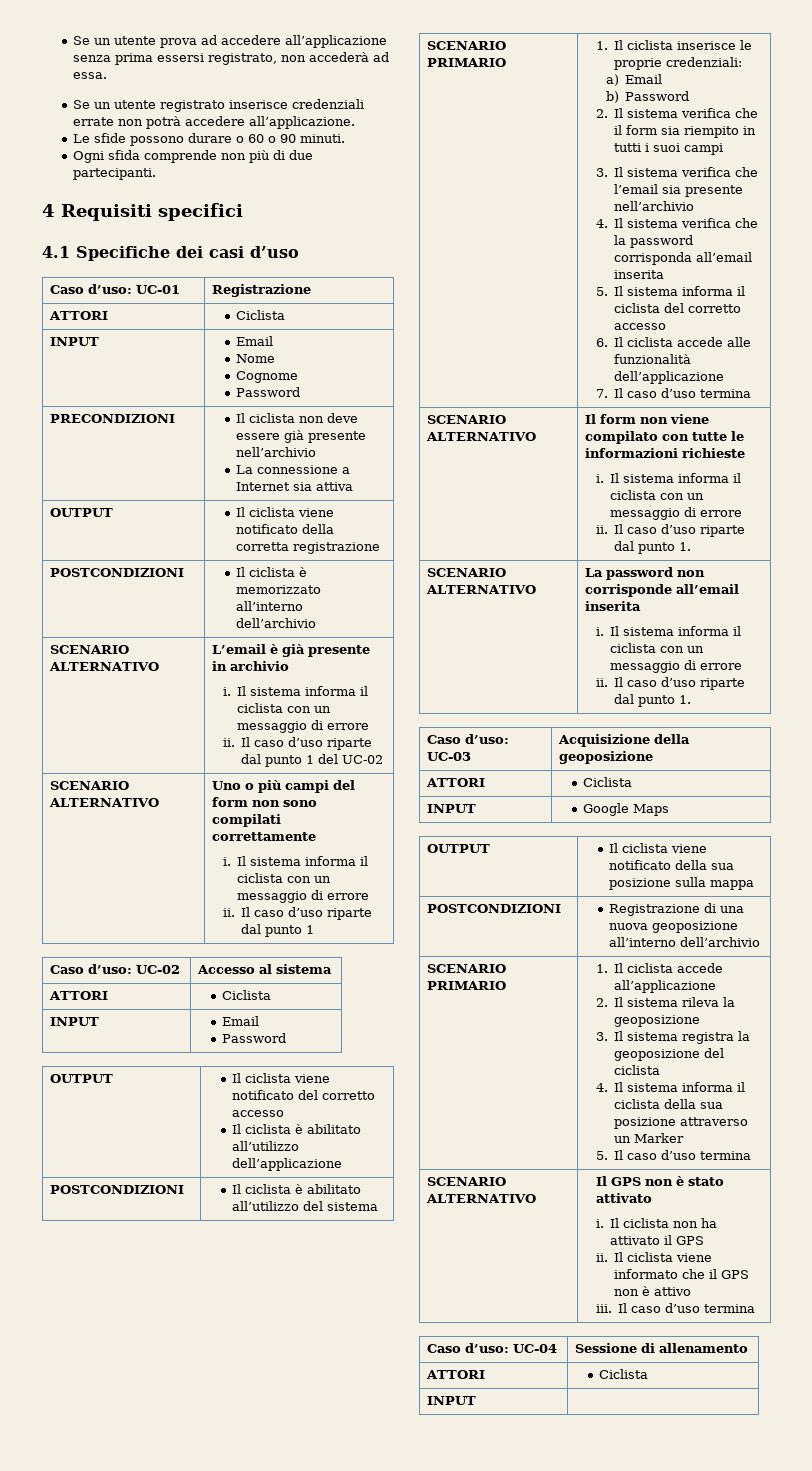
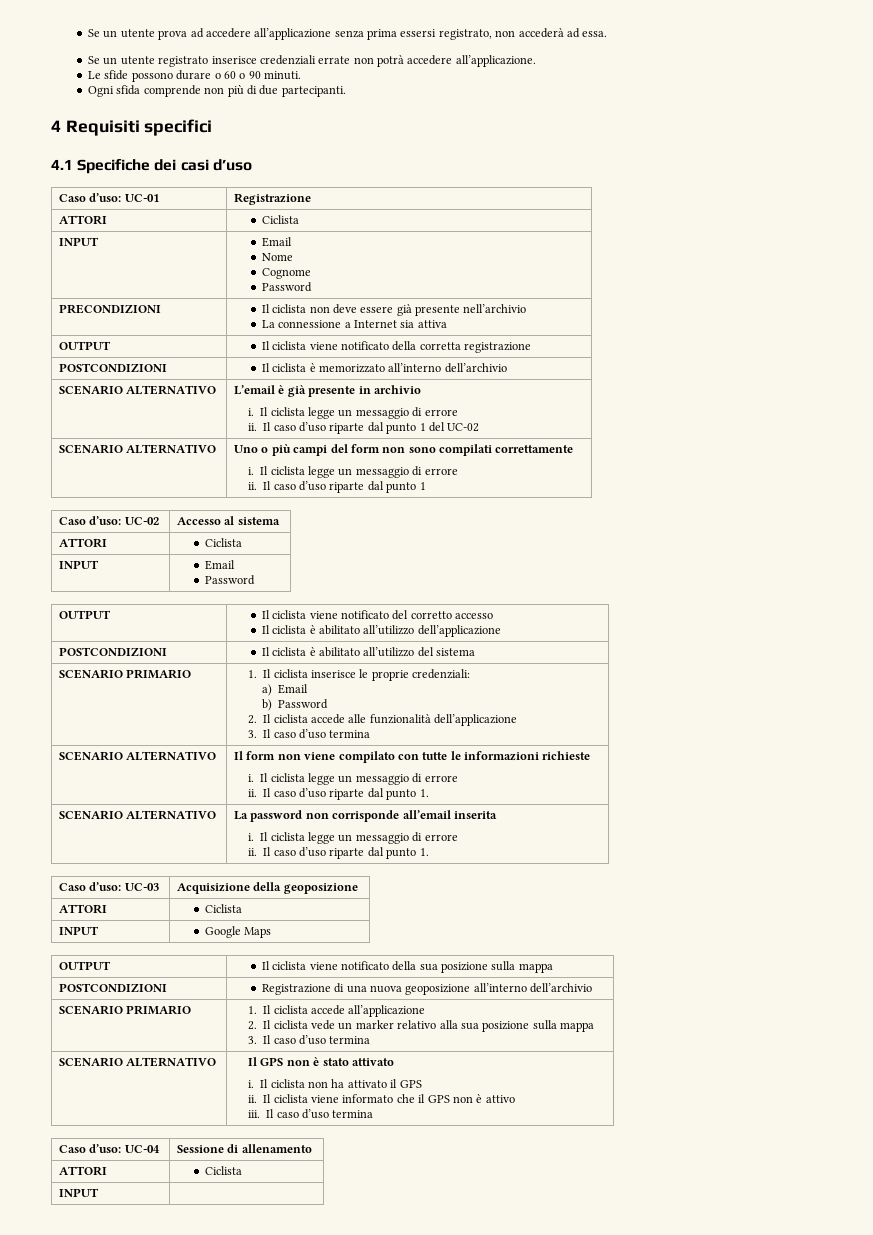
[249,686,368,696] [236,703,311,713] sistema informa il ciclista con -> [270,407,336,419] ciclista legge
[249,856,368,866] [236,873,311,883] sistema informa il ciclista con -> [270,466,336,478] ciclista legge
[626,108,758,118] [613,125,756,138] [613,143,723,155] [595,167,758,177] [613,184,743,197] [613,201,694,211] [595,218,758,228] [613,235,693,248] [613,252,752,265] [613,270,664,279] [595,286,745,296] [613,303,741,313] [613,323,666,330] [595,337,623,347] sistema verifica che il form sia riempito in tutti i suoi campi // 3. Il sistema verifica che l’email sia presente nell’archivio // 4. Il sistema verifica che la password corrisponda all’email inserita // 5. Il sistema informa il ciclista del corretto accesso // 6. Il -> (272, 718) none
[595,389,608,398] 7. -> [248,730,258,738] 3.
[622,473,741,483] [609,490,684,500] sistema informa il ciclista con -> [270,773,336,785] ciclista legge
[622,626,741,636] [609,643,684,653] sistema informa il ciclista con -> [270,832,336,844] ciclista legge
[626,997,735,1007] [613,1015,700,1027] [595,1031,750,1044] [613,1048,724,1061] [613,1065,660,1075] [595,1082,745,1092] [613,1099,723,1109] [613,1117,748,1129] [613,1133,684,1143] [595,1151,608,1160] sistema rileva la geoposizione // 3. Il sistema registra la geoposizione del ciclista // 4. Il sistema informa il ciclista della sua posizione attraverso un Marker // 5. -> [273,1020,595,1032] [248,1036,258,1044] ciclista vede un marker relativo alla sua posizione sulla mappa // 3.

